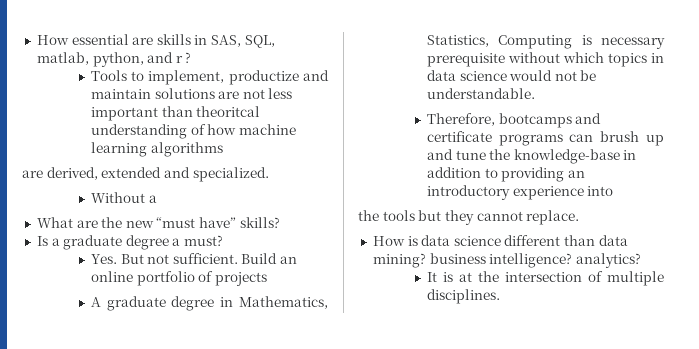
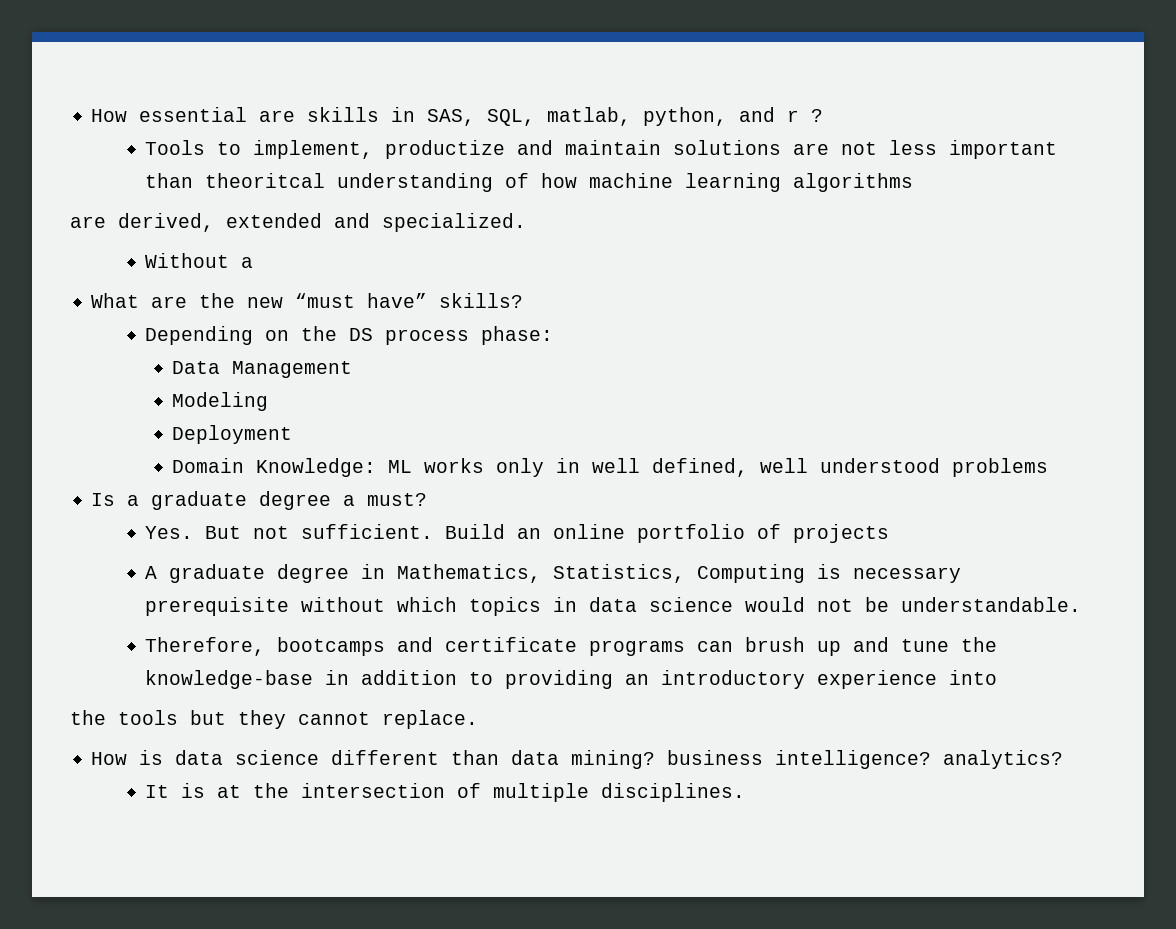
(280, 222) none -> [145,326,554,345] [172,361,353,378] [172,392,269,411] [172,425,293,444] [172,458,1049,477] // Depending on the DS process phase: // Data Management // Modeling // Deployment // Domain Knowledge: ML works only in well defined, well understood problems

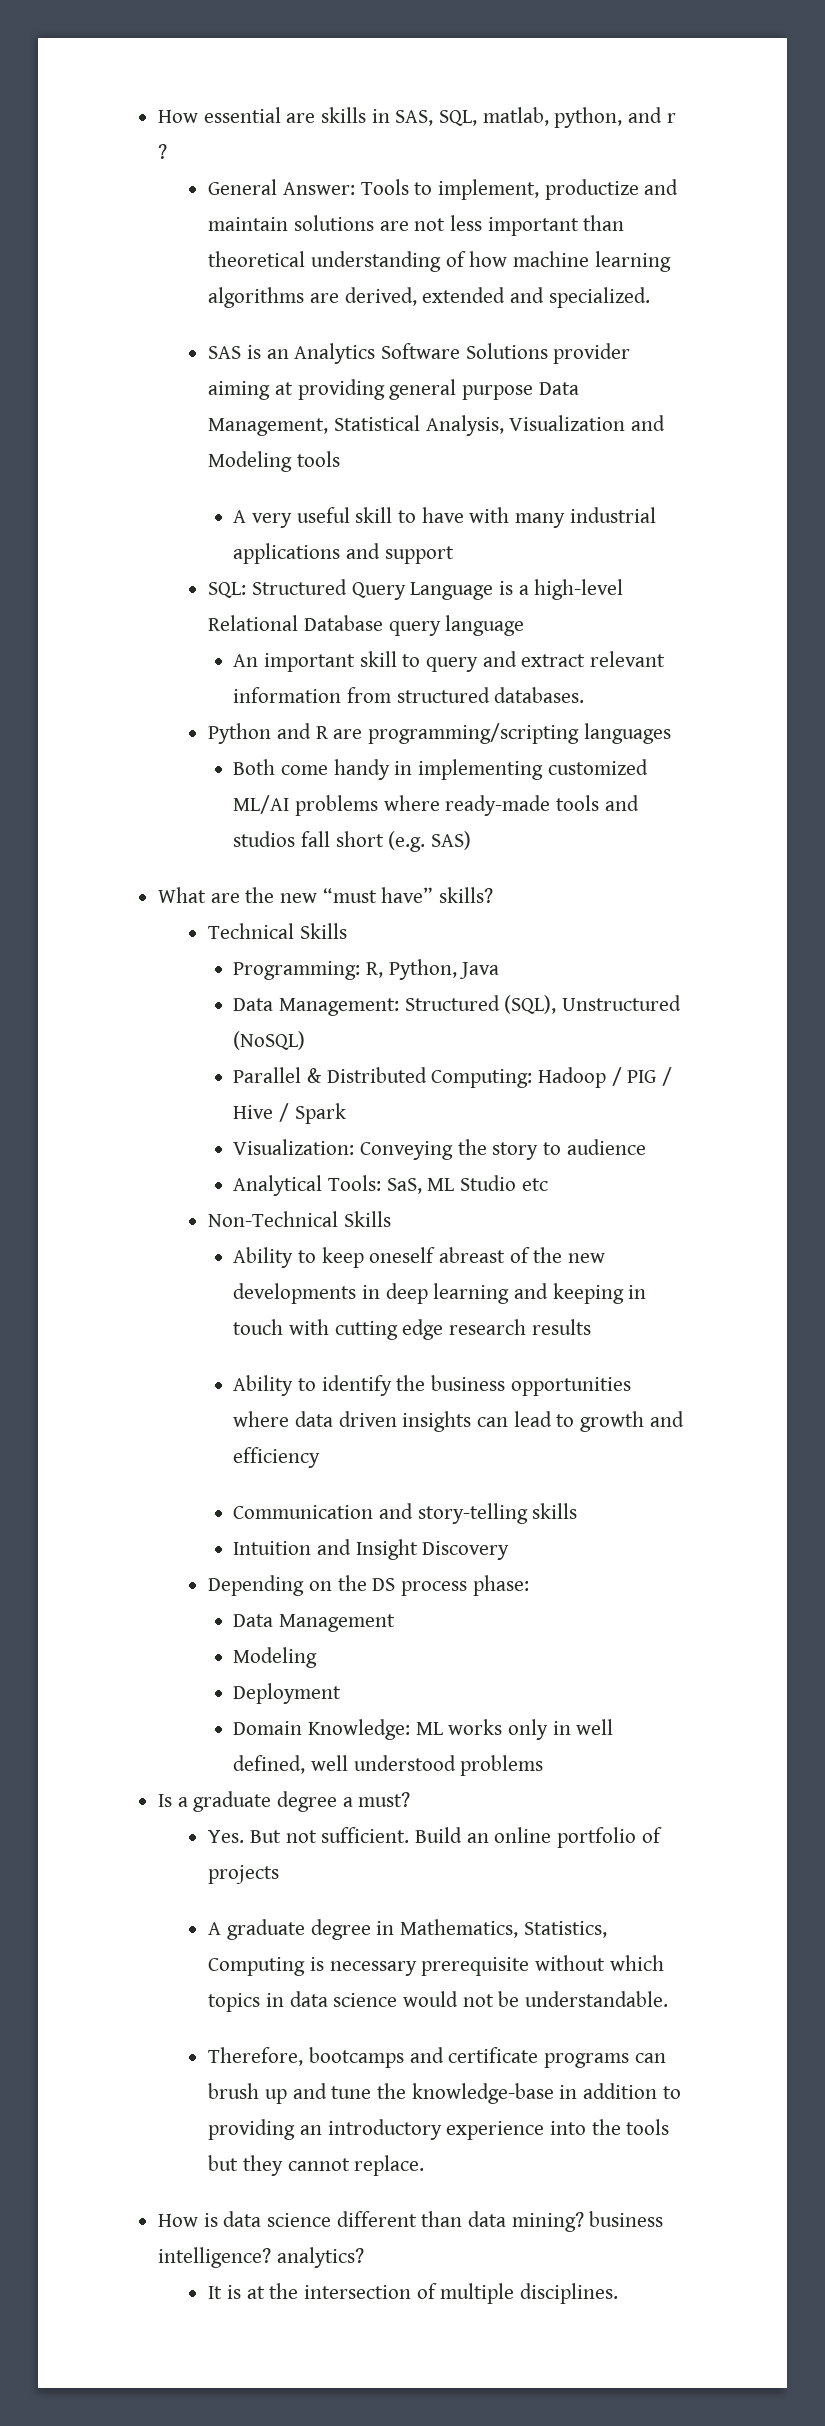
(824, 115) none -> [208,179,355,195] General Answer:
[205,173,326,188] theoritcal -> [208,251,306,267] theoretical
(914, 182) // -> (305, 297) none
[145,253,254,268] Without a -> [208,343,631,364] [208,379,579,400] [208,415,666,436] [208,451,340,472] [233,507,656,528] [233,543,454,564] [208,579,624,600] [208,615,525,636] [233,651,666,672] [233,687,585,703] [208,723,671,744] [233,759,648,780] [233,795,639,816] [233,831,472,852] SAS is an Analytics Software Solutions provider aiming at providing general purpose Data Management, Statistical Analysis, Visualization and Modeling tools // A very useful skill to have with many industrial applications and support // SQL: Structured Query Language is a high-level Relational Database query language // An important skill to query and extract relevant information from structured databases. // Python and R are programming/scripting languages // Both come handy in implementing customized ML/AI problems where ready-made tools and studios fall short (e.g. SAS)
(524, 300) none -> [208,923,347,939] [233,959,500,980] [233,995,682,1016] [233,1031,306,1050] [233,1067,673,1088] [233,1103,346,1124] [233,1139,646,1160] [233,1175,548,1196] [208,1211,391,1227] [233,1247,606,1268] [233,1283,647,1304] [233,1319,591,1340] [233,1375,631,1396] [233,1411,684,1432] [233,1447,321,1468] [233,1503,578,1524] [233,1539,510,1560] // Technical Skills // Programming: R, Python, Java // Data Management: Structured (SQL), Unstructured (NoSQL) // Parallel & Distributed Computing: Hadoop / PIG / Hive / Spark // Visualization: Conveying the story to audience // Analytical Tools: SaS, ML Studio etc // Non-Technical Skills // Ability to keep oneself abreast of the new developments in deep learning and keeping in touch with cutting edge research results // Ability to identify the business opportunities where data driven insights can lead to growth and efficiency // Communication and story-telling skills // Intuition and Insight Discovery
(998, 677) // -> (587, 2128) none

